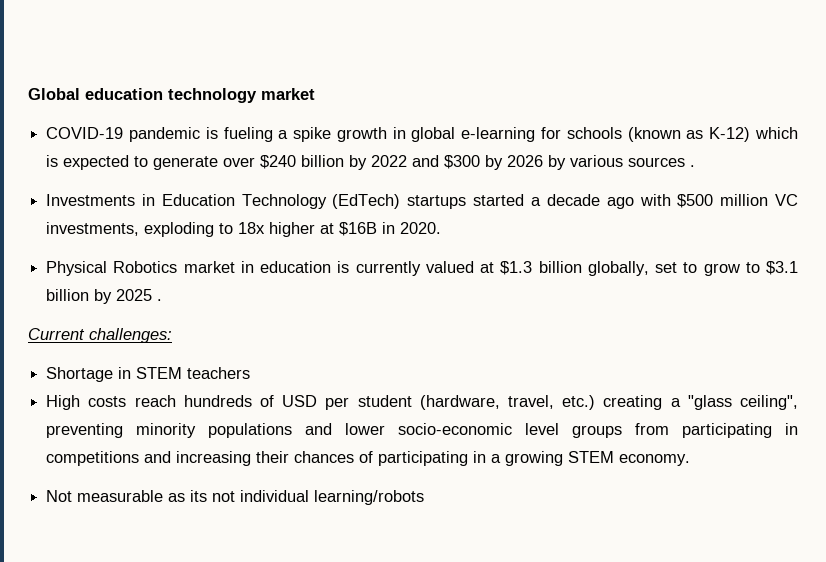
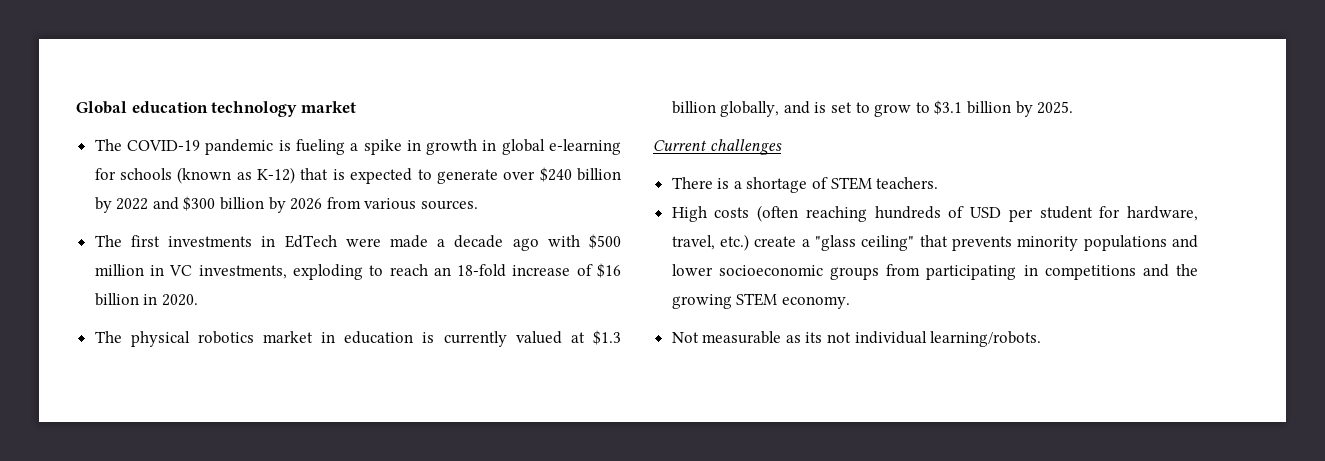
(315, 94) none -> [94,139,122,151] The
(332, 134) none -> [406,140,421,151] in
[754,127,798,139] which -> [300,168,329,180] that
(481, 162) none -> [220,197,265,210] billion
[548,155,696,170] [46,194,525,209] by various sources . // Investments in Education Technology (EdTech) startups started -> [326,197,479,210] [94,235,428,248] from various sources. // The first investments in EdTech were made
(769, 200) none -> [150,265,164,276] in
[238,222,378,237] 18x higher at $16B -> [389,263,621,278] [94,293,139,306] reach an 18-fold increase of $16 billion
[46,261,178,276] Physical Robotics -> [94,331,254,347] The physical robotics
(649, 268) none -> [783,101,827,114] and is
[116,289,163,301] 2025 . -> [1037,101,1074,114] 2025.
[89,328,172,343] [46,367,251,382] challenges: // Shortage in STEM teachers -> [709,139,782,155] [671,177,939,193] challenges // There is a shortage of STEM teachers.
[134,395,176,407] reach -> [757,205,867,222] (often reaching
[419,395,500,410] (hardware, -> [1099,206,1198,221] for hardware,
[603,395,663,410] creating -> [754,236,797,247] create
[739,395,798,410] [46,423,124,438] ceiling", preventing -> [861,235,1013,251] ceiling" that prevents
[398,423,560,435] socio-economic level -> [718,265,823,276] socioeconomic
[176,451,502,466] increasing their chances of participating in a -> [1176,264,1198,276] the
[314,490,425,505] learning/robots -> [930,331,1042,347] learning/robots.

